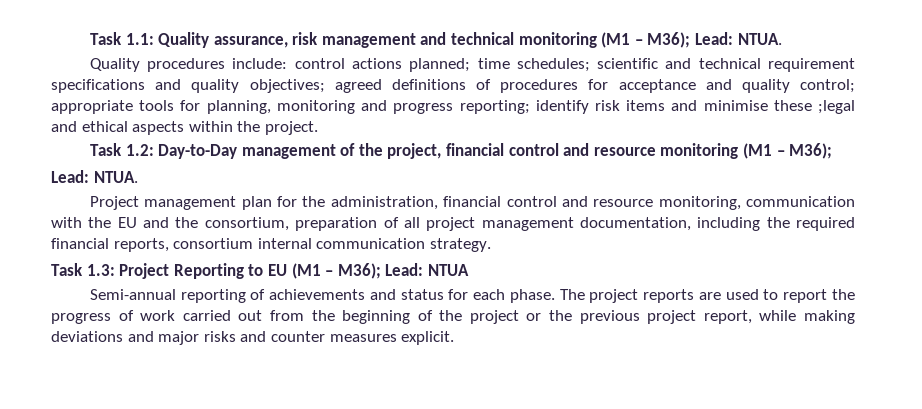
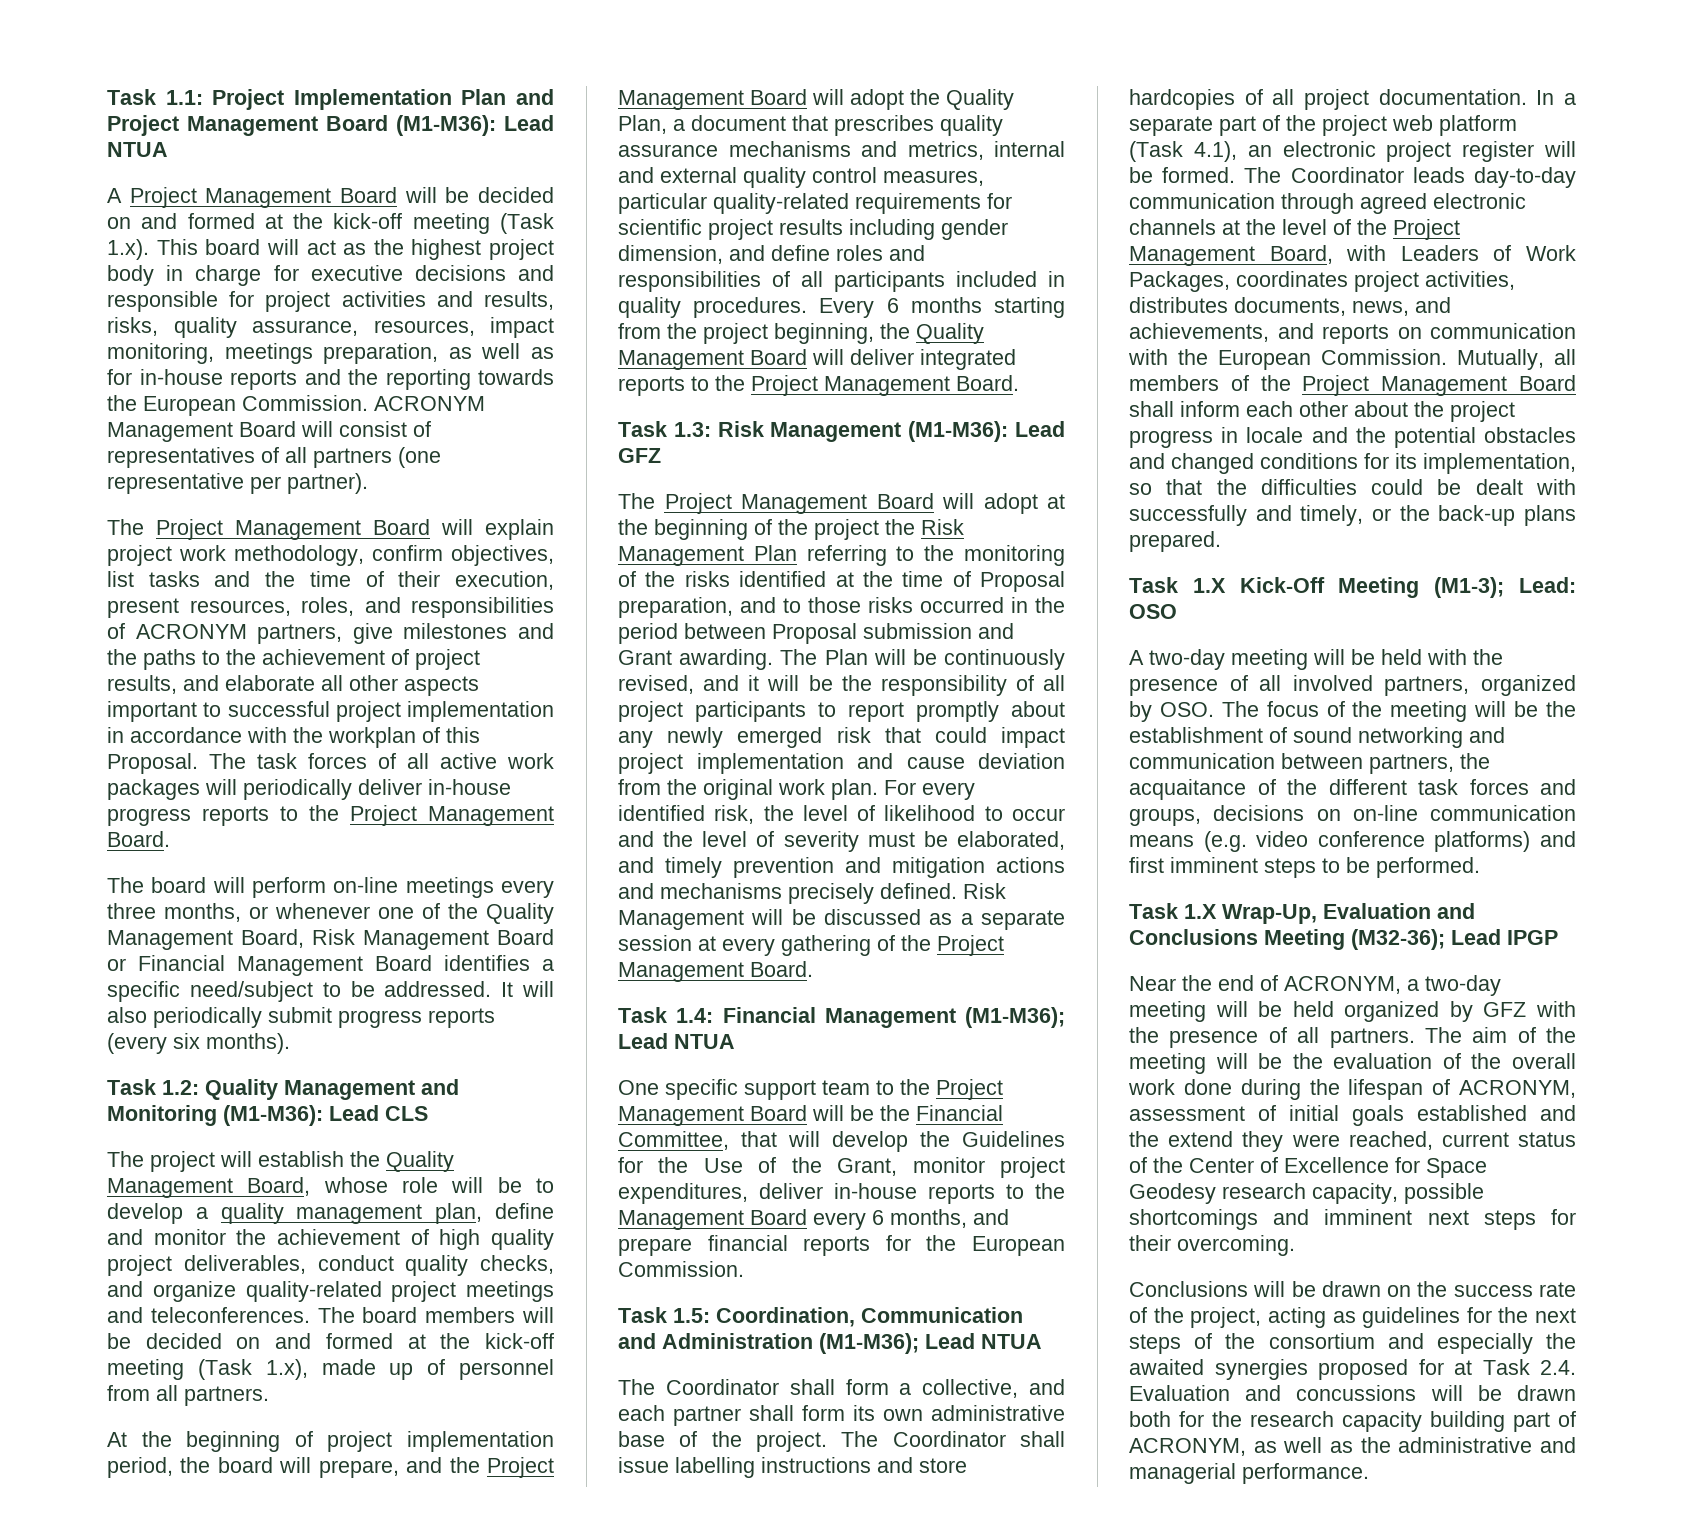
[158,32,782,48] [89,58,856,72] [51,79,855,93] [51,100,855,114] [51,121,318,135] [89,143,833,159] [51,170,138,183] [89,196,855,210] [51,217,855,231] [51,238,491,252] [51,263,469,279] [89,289,855,303] [51,310,304,324] Quality assurance, risk management and technical monitoring (M1 – M36); Lead: NTUA. // Quality procedures include: control actions planned; time schedules; scientific and technical requirement specifications and quality objectives; agreed definitions of procedures for acceptance and quality control; appropriate tools for planning, monitoring and progress reporting; identify risk items and minimise these ;legal and ethical aspects within the project. // Task 1.2: Day-to-Day management of the project, financial control and resource monitoring (M1 – M36); // Lead: NTUA. // Project management plan for the administration, financial control and resource monitoring, communication with the EU and the consortium, preparation of all project management documentation, including the required financial reports, consortium internal communication strategy. // Task 1.3: Project Reporting to EU (M1 – M36); Lead: NTUA // Semi-annual reporting of achievements and status for each phase. The project reports are used to report the progress of work carried out from -> [212,89,554,110] [107,115,554,136] [107,142,168,157] [107,187,554,208] [107,213,554,234] [107,239,554,260] [107,265,554,286] [107,291,554,312] [107,317,554,338] [107,343,554,364] [107,369,554,390] [107,395,485,416] [107,421,431,442] [107,447,441,468] [107,473,368,494] [107,519,554,540] [107,545,554,566] [107,571,554,590] [107,597,554,618] [107,623,554,644] [107,649,480,670] [107,675,479,696] [107,701,554,722] [107,727,480,748] [107,753,554,774] [107,779,511,800] [107,805,554,826] [107,831,170,847] [107,877,554,898] [107,903,554,924] [107,929,554,950] [107,955,554,976] [107,981,554,1002] [107,1007,495,1028] [107,1033,290,1054] [107,1079,459,1100] [107,1105,428,1126] [107,1151,454,1172] [107,1177,554,1198] [107,1203,554,1224] [107,1229,554,1250] [107,1255,554,1276] [107,1281,554,1302] [107,1307,554,1323] [107,1333,554,1349] [107,1359,554,1380] [107,1385,269,1406] [107,1431,554,1452] [107,1457,554,1478] [618,89,1014,110] [618,115,1003,136] [618,141,1065,160] [618,167,984,188] [618,193,1012,214] [618,219,1008,240] [618,245,925,264] [618,271,1065,292] [618,297,1065,318] [618,323,984,344] [618,349,1016,370] [618,375,1019,396] [618,421,1065,442] [618,448,661,463] [618,493,1065,514] Project Implementation Plan and Project Management Board (M1-M36): Lead NTUA // A Project Management Board will be decided on and formed at the kick-off meeting (Task 1.x). This board will act as the highest project body in charge for executive decisions and responsible for project activities and results, risks, quality assurance, resources, impact monitoring, meetings preparation, as well as for in-house reports and the reporting towards the European Commission. ACRONYM Management Board will consist of representatives of all partners (one representative per partner). // The Project Management Board will explain project work methodology, confirm objectives, list tasks and the time of their execution, present resources, roles, and responsibilities of ACRONYM partners, give milestones and the paths to the achievement of project results, and elaborate all other aspects important to successful project implementation in accordance with the workplan of this Proposal. The task forces of all active work packages will periodically deliver in-house progress reports to the Project Management Board. // The board will perform on-line meetings every three months, or whenever one of the Quality Management Board, Risk Management Board or Financial Management Board identifies a specific need/subject to be addressed. It will also periodically submit progress reports (every six months). // Task 1.2: Quality Management and Monitoring (M1-M36): Lead CLS // The project will establish the Quality Management Board, whose role will be to develop a quality management plan, define and monitor the achievement of high quality project deliverables, conduct quality checks, and organize quality-related project meetings and teleconferences. The board members will be decided on and formed at the kick-off meeting (Task 1.x), made up of personnel from all partners. // At the beginning of project implementation period, the board will prepare, and the Project Management Board will adopt the Quality Plan, a document that prescribes quality assurance mechanisms and metrics, internal and external quality control measures, particular quality-related requirements for scientific project results including gender dimension, and define roles and responsibilities of all participants included in quality procedures. Every 6 months starting from the project beginning, the Quality Management Board will deliver integrated reports to the Project Management Board. // Task 1.3: Risk Management (M1-M36): Lead GFZ // The Project Management Board will adopt at
[526,310,855,324] [51,331,455,345] or the previous project report, while making deviations and major risks and counter measures explicit. -> [885,519,964,535] [618,545,1065,566] [618,571,1065,592] [618,597,1065,618] [618,623,1014,644] [618,649,1065,670] [618,675,1065,696] [618,701,1065,722] [618,727,1065,748] [618,753,1065,774] [618,779,975,800] [618,805,1065,824] [618,831,1065,852] [618,857,1065,878] [618,883,1006,904] [618,909,1065,930] [618,935,1004,956] [618,961,813,982] [618,1007,1065,1028] [618,1033,735,1049] [618,1079,1003,1100] [618,1105,1003,1126] [618,1131,1065,1152] [618,1157,1065,1178] [618,1183,1065,1204] [618,1209,1009,1230] [618,1235,1065,1256] [618,1261,744,1277] [618,1307,1023,1327] [618,1333,1042,1354] [618,1379,1065,1398] [618,1405,1065,1426] [618,1431,1065,1452] [618,1457,967,1478] [1129,89,1576,110] [1129,115,1517,136] [1129,141,1576,162] [1129,167,1576,188] [1129,193,1526,214] [1129,219,1460,240] [1129,245,1576,266] [1129,271,1515,292] [1129,297,1451,316] [1129,323,1576,344] [1128,349,1576,370] [1129,375,1576,396] [1129,401,1515,422] [1129,427,1576,448] [1129,453,1576,474] [1129,479,1576,495] [1129,505,1576,526] [1129,531,1221,552] [1129,577,1576,598] [1129,604,1177,619] [1129,649,1503,670] [1129,675,1576,696] [1129,701,1576,722] [1129,727,1505,748] [1129,753,1490,774] [1129,779,1576,800] [1129,805,1576,826] [1129,831,1576,852] [1129,857,1480,878] [1129,903,1475,924] [1129,929,1558,950] [1129,975,1501,996] [1129,1001,1576,1022] [1129,1027,1576,1048] [1129,1053,1576,1074] [1128,1079,1576,1100] [1129,1105,1576,1126] [1129,1131,1576,1152] [1129,1157,1487,1178] [1129,1183,1484,1204] [1129,1209,1576,1230] [1129,1235,1295,1256] [1129,1281,1576,1297] [1129,1307,1576,1328] [1129,1333,1576,1354] [1129,1359,1576,1380] [1129,1385,1576,1401] [1129,1411,1576,1432] [1129,1437,1576,1456] [1129,1463,1369,1484] the Risk Management Plan referring to the monitoring of the risks identified at the time of Proposal preparation, and to those risks occurred in the period between Proposal submission and Grant awarding. The Plan will be continuously revised, and it will be the responsibility of all project participants to report promptly about any newly emerged risk that could impact project implementation and cause deviation from the original work plan. For every identified risk, the level of likelihood to occur and the level of severity must be elaborated, and timely prevention and mitigation actions and mechanisms precisely defined. Risk Management will be discussed as a separate session at every gathering of the Project Management Board. // Task 1.4: Financial Management (M1-M36); Lead NTUA // One specific support team to the Project Management Board will be the Financial Committee, that will develop the Guidelines for the Use of the Grant, monitor project expenditures, deliver in-house reports to the Management Board every 6 months, and prepare financial reports for the European Commission. // Task 1.5: Coordination, Communication and Administration (M1-M36); Lead NTUA // The Coordinator shall form a collective, and each partner shall form its own administrative base of the project. The Coordinator shall issue labelling instructions and store hardcopies of all project documentation. In a separate part of the project web platform (Task 4.1), an electronic project register will be formed. The Coordinator leads day-to-day communication through agreed electronic channels at the level of the Project Management Board, with Leaders of Work Packages, coordinates project activities, distributes documents, news, and achievements, and reports on communication with the European Commission. Mutually, all members of the Project Management Board shall inform each other about the project progress in locale and the potential obstacles and changed conditions for its implementation, so that the difficulties could be dealt with successfully and timely, or the back-up plans prepared. // Task 1.X Kick-Off Meeting (M1-3); Lead: OSO // A two-day meeting will be held with the presence of all involved partners, organized by OSO. The focus of the meeting will be the establishment of sound networking and communication between partners, the acquaitance of the different task forces and groups, decisions on on-line communication means (e.g. video conference platforms) and first imminent steps to be performed. // Task 1.X Wrap-Up, Evaluation and Conclusions Meeting (M32-36); Lead IPGP // Near the end of ACRONYM, a two-day meeting will be held organized by GFZ with the presence of all partners. The aim of the meeting will be the evaluation of the overall work done during the lifespan of ACRONYM, assessment of initial goals established and the extend they were reached, current status of the Center of Excellence for Space Geodesy research capacity, possible shortcomings and imminent next steps for their overcoming. // Conclusions will be drawn on the success rate of the project, acting as guidelines for the next steps of the consortium and especially the awaited synergies proposed for at Task 2.4. Evaluation and concussions will be drawn both for the research capacity building part of ACRONYM, as well as the administrative and managerial performance.

